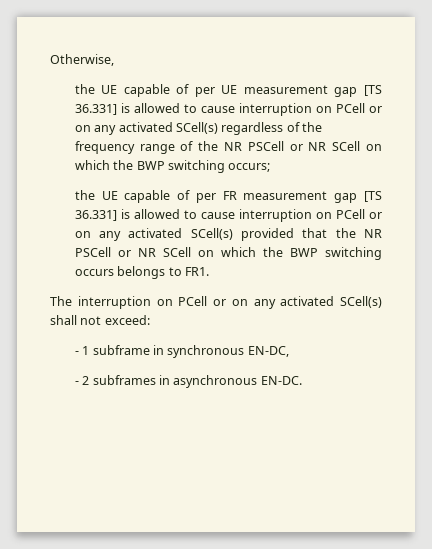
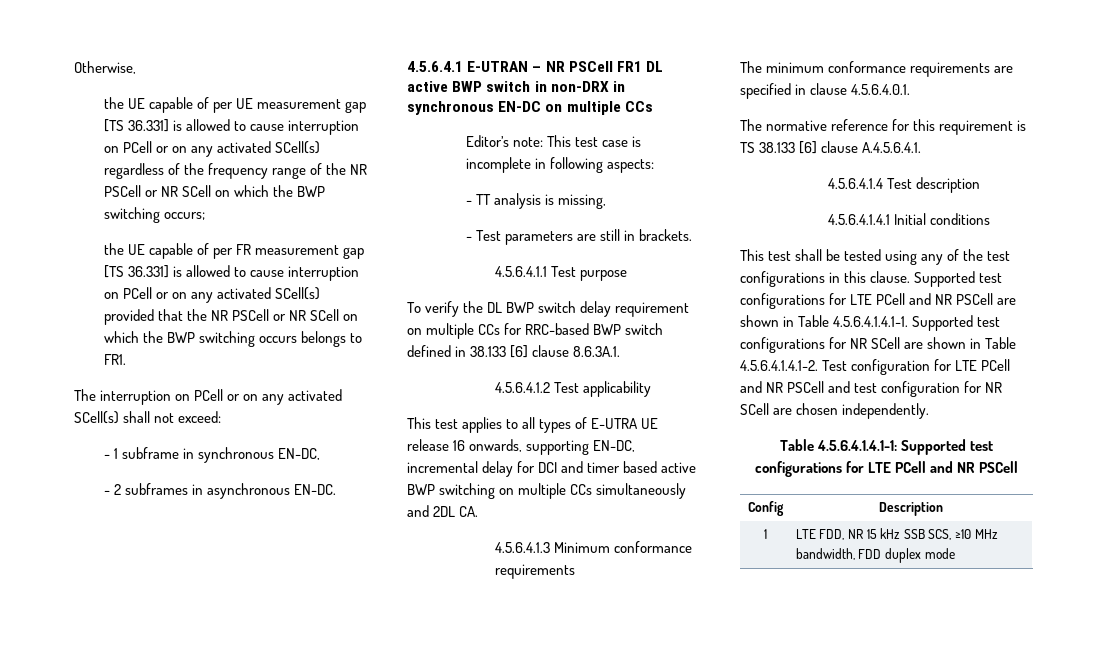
(302, 380) none -> [407,61,664,72] [407,81,625,92] [407,101,653,115] [466,135,642,147] [466,157,655,173] [466,193,607,209] [466,229,693,245] [494,266,627,281] [407,301,690,317] [407,323,664,339] [407,345,621,358] [494,381,651,397] [407,417,659,433] [407,439,636,455] [407,461,697,477] [407,483,687,499] [407,505,479,517] [494,541,692,553] [494,564,575,579] [740,61,1014,77] [740,83,911,99] [740,119,1027,135] [740,141,922,154] [827,177,980,193] [827,213,990,225] [740,249,1011,265] [740,271,1003,287] [740,293,1017,309] [740,315,1001,331] [740,337,1017,353] [740,359,1011,375] [740,381,1003,397] [740,403,930,419] [779,439,994,455] [754,461,1019,477] [747,501,784,516] [879,502,943,516] [763,529,767,539] [795,528,998,540] [795,548,955,563] // 4.5.6.4.1 E-UTRAN – NR PSCell FR1 DL active BWP switch in non-DRX in synchronous EN-DC on multiple CCs // Editor’s note: This test case is incomplete in following aspects: // - TT analysis is missing, // - Test parameters are still in brackets. // 4.5.6.4.1.1 Test purpose // To verify the DL BWP switch delay requirement on multiple CCs for RRC-based BWP switch defined in 38.133 [6] clause 8.6.3A.1. // 4.5.6.4.1.2 Test applicability // This test applies to all types of E-UTRA UE release 16 onwards, supporting EN-DC, incremental delay for DCI and timer based active BWP switching on multiple CCs simultaneously and 2DL CA. // 4.5.6.4.1.3 Minimum conformance requirements // The minimum conformance requirements are specified in clause 4.5.6.4.0.1. // The normative reference for this requirement is TS 38.133 [6] clause A.4.5.6.4.1. // 4.5.6.4.1.4 Test description // 4.5.6.4.1.4.1 Initial conditions // This test shall be tested using any of the test configurations in this clause. Supported test configurations for LTE PCell and NR PSCell are shown in Table 4.5.6.4.1.4.1-1. Supported test configurations for NR SCell are shown in Table 4.5.6.4.1.4.1-2. Test configuration for LTE PCell and NR PSCell and test configuration for NR SCell are chosen independently. // Table 4.5.6.4.1.4.1-1: Supported test configurations for LTE PCell and NR PSCell // Config | Description // 1 | LTE FDD, NR 15 kHz SSB SCS, ≥10 MHz bandwidth, FDD duplex mode

